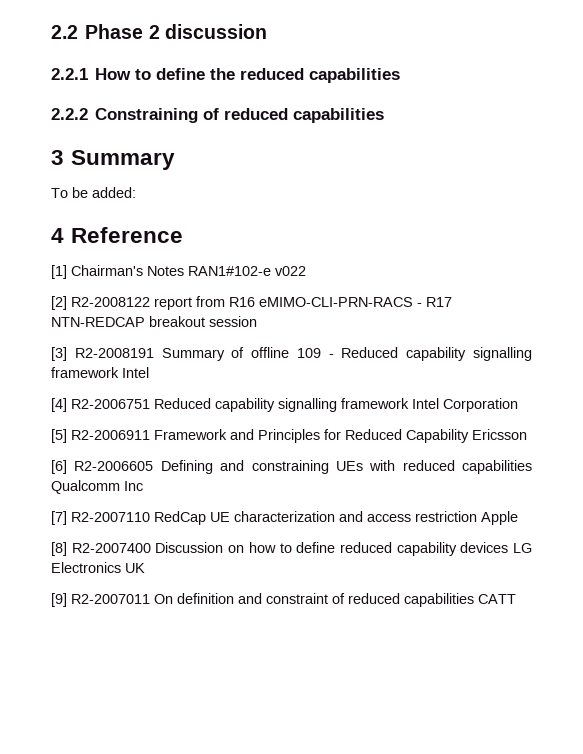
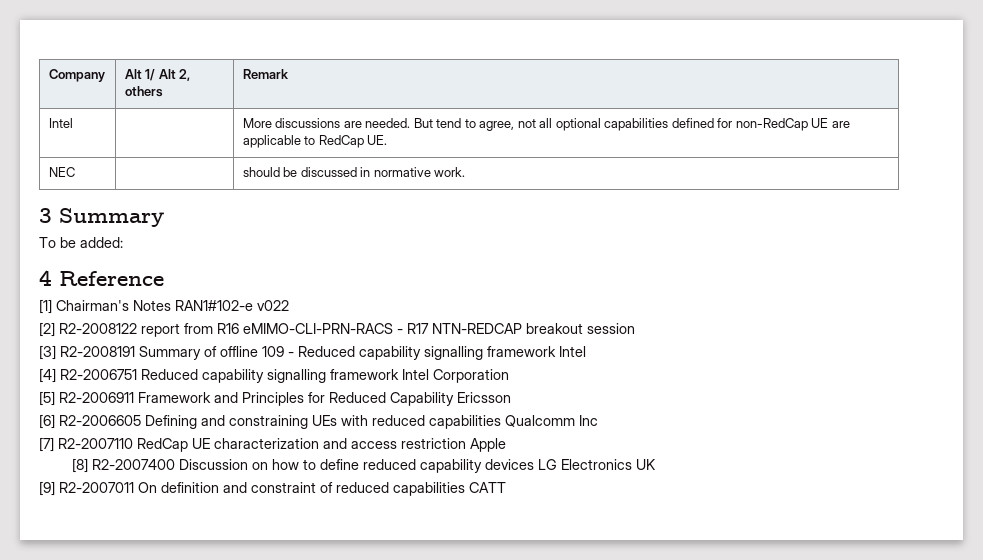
[51,24,267,39] [51,68,401,83] [51,108,385,123] 2.2 Phase 2 discussion // 2.2.1 How to define the reduced capabilities // 2.2.2 Constraining of reduced capabilities -> [48,69,105,82] [124,69,191,81] [124,86,163,97] [242,69,289,79] [48,118,73,128] [242,118,850,131] [242,135,388,148] [48,167,75,177] [242,167,466,177] Company | Alt 1/ Alt 2, others | Remark // Intel | | More discussions are needed. But tend to agree, not all optional capabilities defined for non-RedCap UE are applicable to RedCap UE. // NEC | | should be discussed in normative work.

